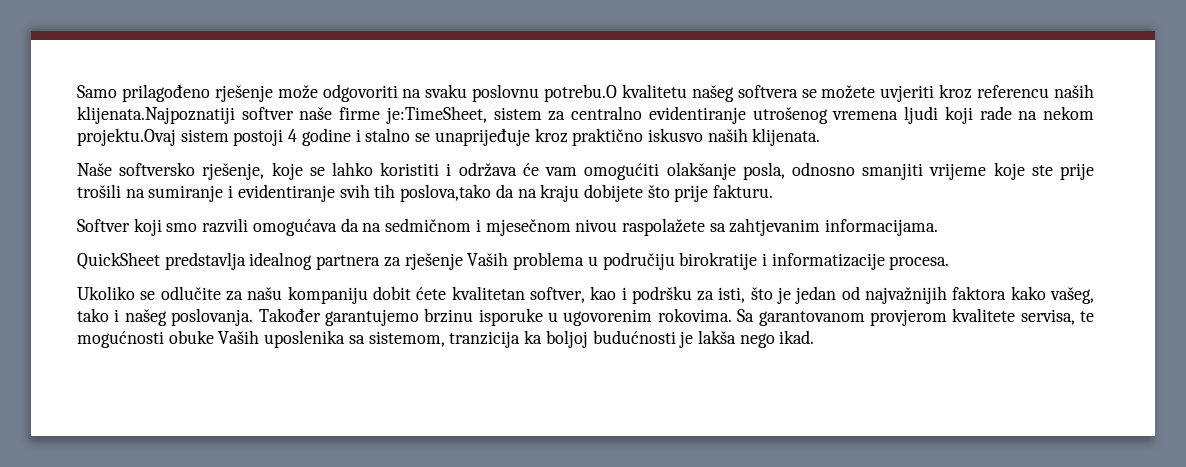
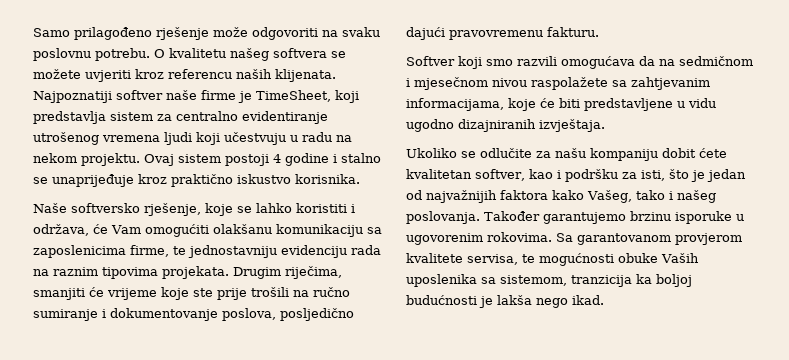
[544,84,618,102] potrebu.O -> [95,48,165,61] potrebu. O
[77,106,235,124] klijenata.Najpoznatiji -> [275,69,336,82] [33,91,112,103] klijenata. Najpoznatiji
[385,106,487,124] je:TimeSheet, -> [238,90,359,103] [33,111,106,124] je TimeSheet, koji predstavlja
[979,106,1095,120] [77,128,176,146] rade na nekom projektu.Ovaj -> [224,132,352,145] [33,153,174,166] učestvuju u radu na nekom projektu. Ovaj
[647,128,821,146] iskusvo naših klijenata. -> [237,174,360,184] iskustvo korisnika.
[458,162,924,180] održava će vam omogućiti olakšanje posla, odnosno smanjiti -> [33,224,382,237] [33,245,381,258] [33,266,342,279] [33,287,104,300] održava, će Vam omogućiti olakšanu komunikaciju sa zaposlenicima firme, te jednostavniju evidenciju rada na raznim tipovima projekata. Drugim riječima, smanjiti će
(145, 193) none -> [313,287,350,297] ručno
[237,184,709,202] evidentiranje svih tih poslova,tako da na kraju dobijete što prije -> [110,308,354,321] [406,27,543,40] dokumentovanje poslova, posljedično dajući pravovremenu
[825,219,939,236] [77,252,950,270] informacijama. // QuickSheet predstavlja idealnog partnera za rješenje Vaših problema u područiju birokratije i informatizacije procesa. -> [406,98,716,111] [406,119,605,132] informacijama, koje će biti predstavljene u vidu ugodno dizajniranih izvještaja.
[1050,287,1095,304] vašeg, -> [587,190,632,203] Vašeg,

